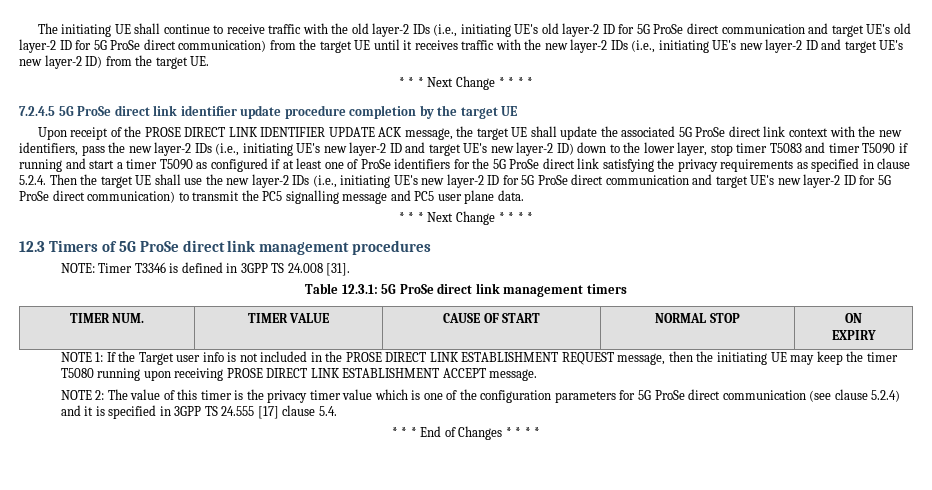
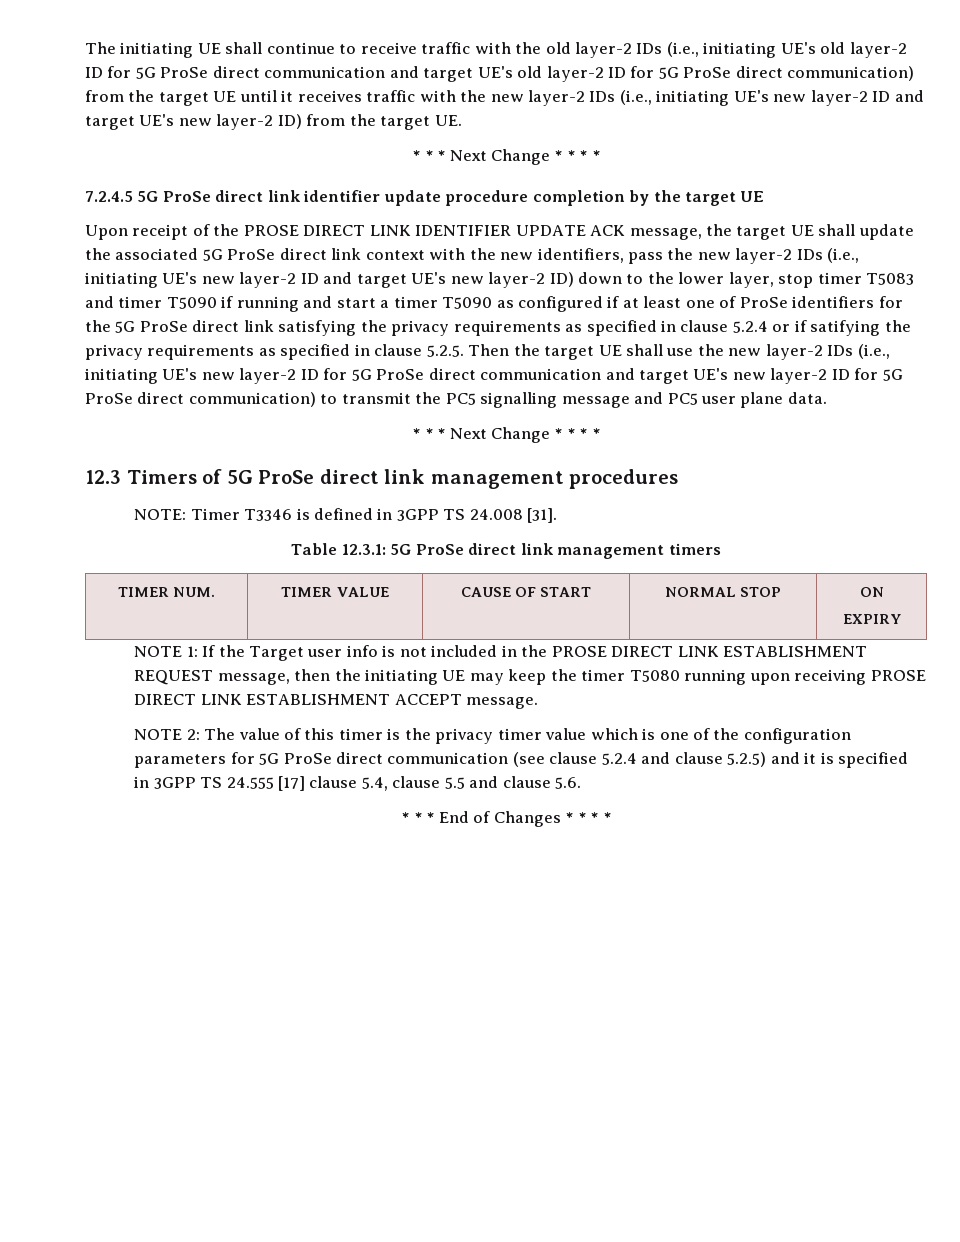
[19,175,46,185] 5.2.4. -> [732,320,911,336] [85,344,464,360] 5.2.4 or if satifying the privacy requirements as specified in clause 5.2.5.
[871,390,901,402] 5.2.4) -> [601,752,767,767] 5.2.4 and clause 5.2.5)
[318,406,337,416] 5.4. -> [361,776,582,791] 5.4, clause 5.5 and clause 5.6.

